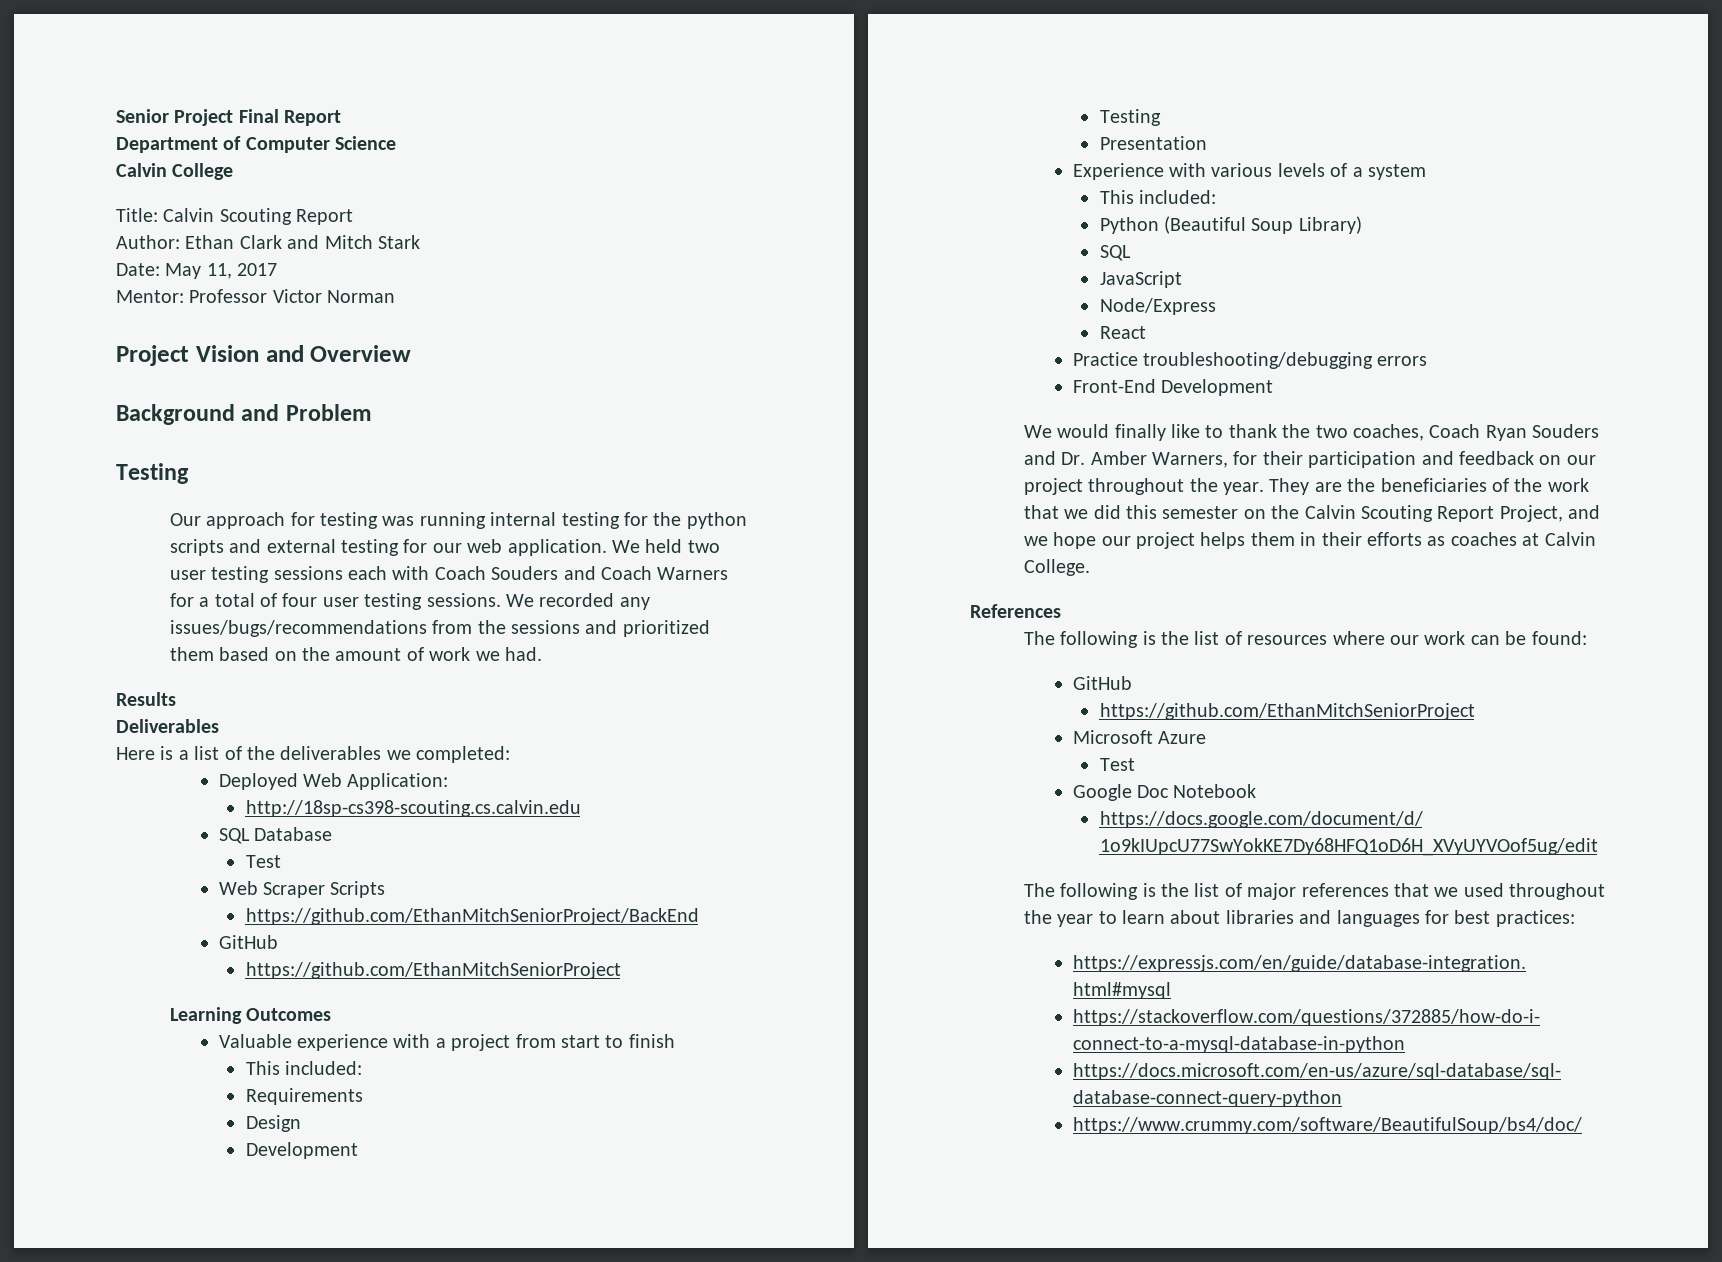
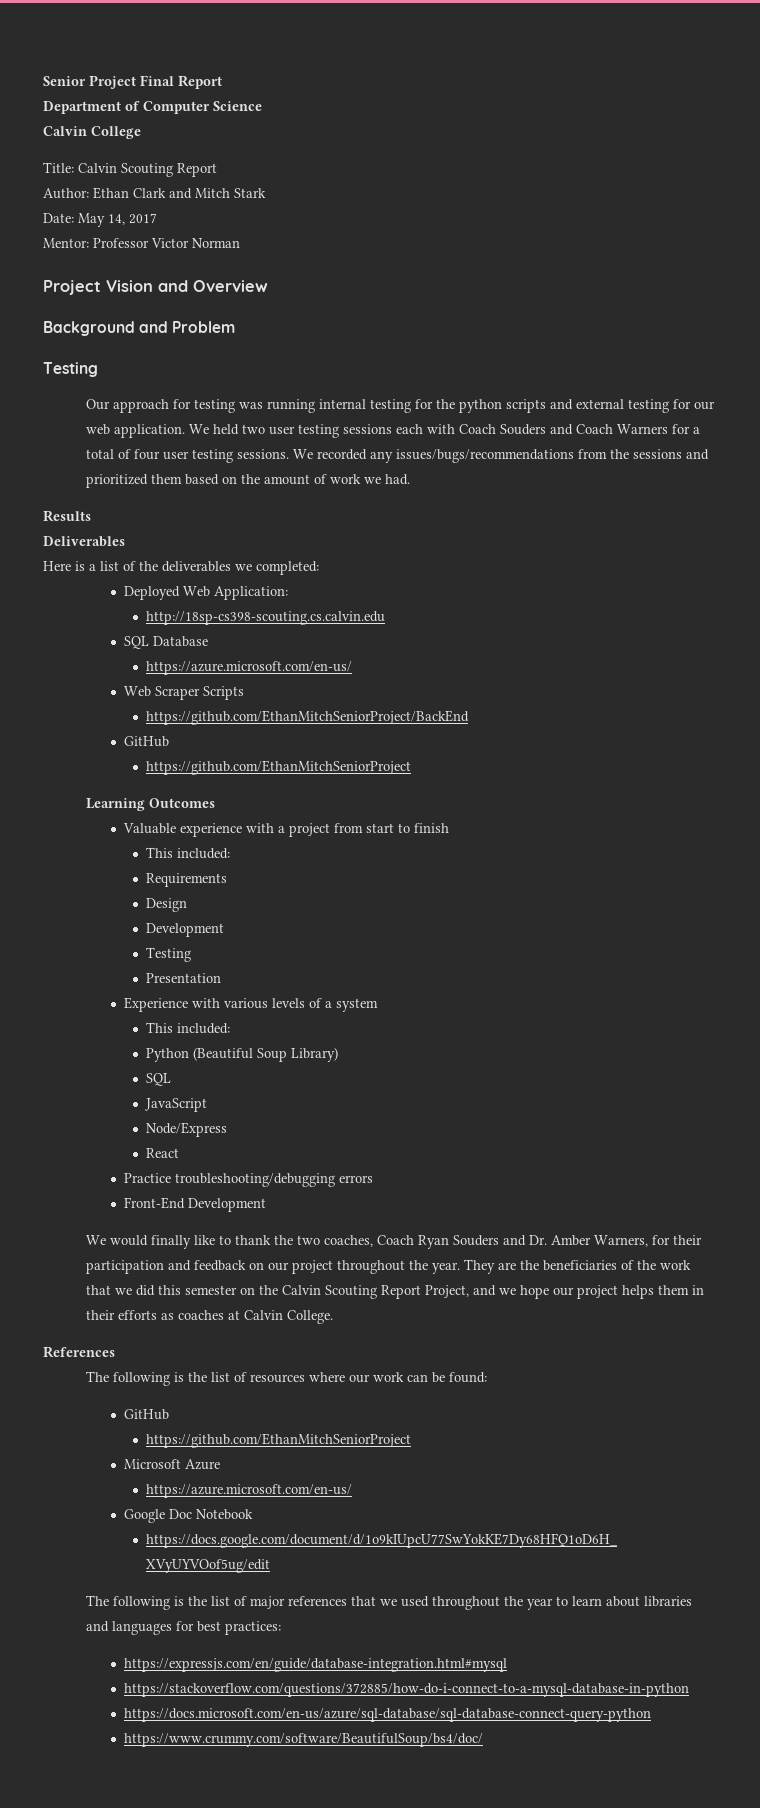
[206,263,232,279] 11, -> [108,214,125,225] 14,
[245,855,281,868] Test -> [145,661,352,675] https://azure.microsoft.com/en-us/
[1099,758,1135,771] Test -> [145,1484,352,1498] https://azure.microsoft.com/en-us/

